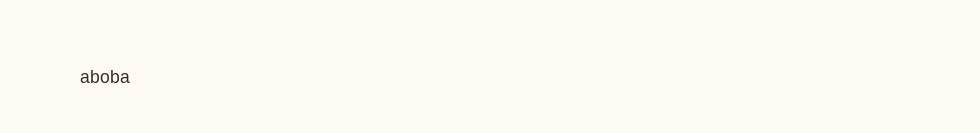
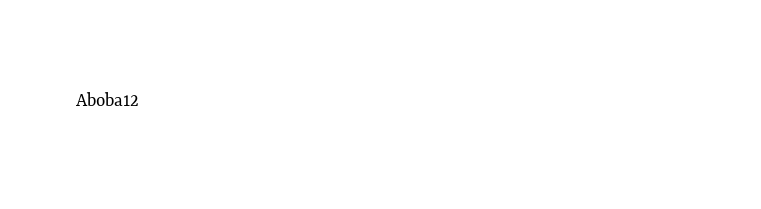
[80,70,130,83] aboba -> [76,92,139,106] Aboba12

